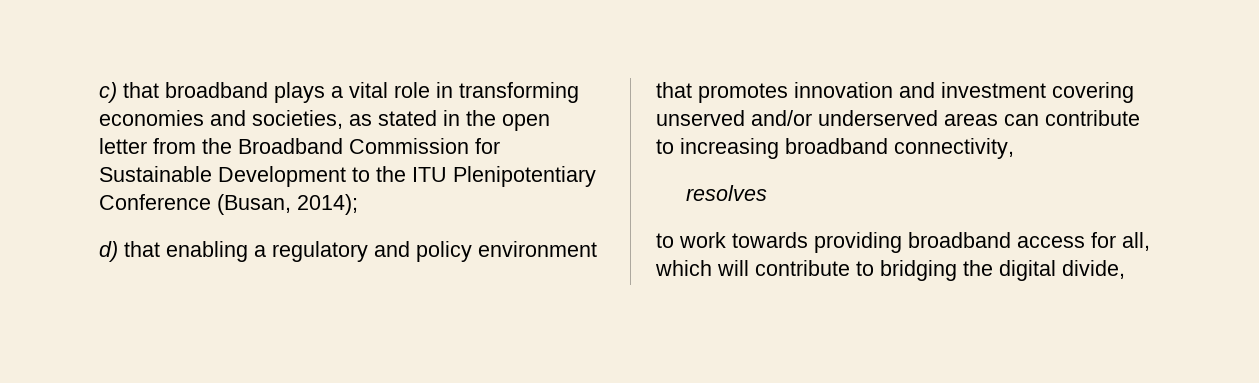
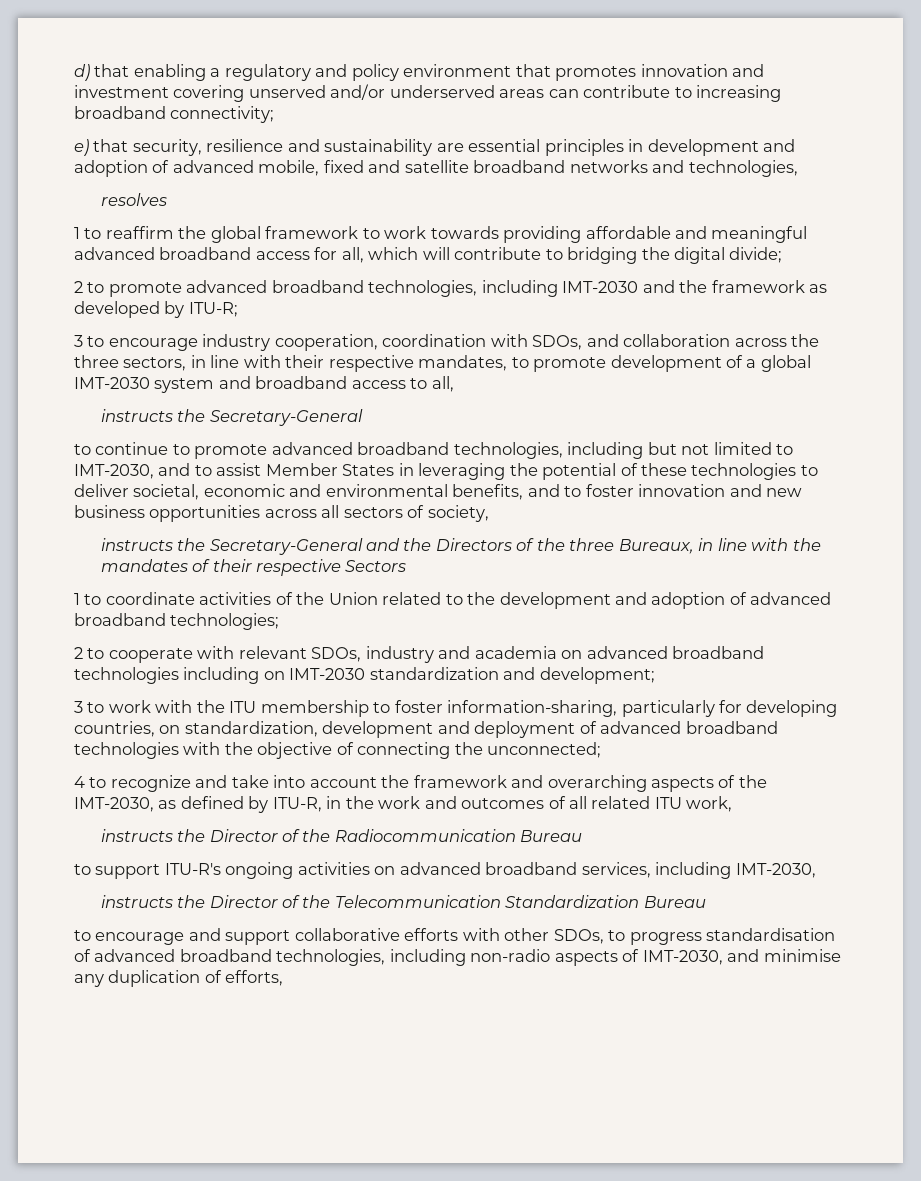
[99,82,579,103] [99,110,550,131] [99,138,500,154] [99,166,596,187] [99,194,358,215] c) that broadband plays a vital role in transforming economies and societies, as stated in the open letter from the Broadband Commission for Sustainable Development to the ITU Plenipotentiary Conference (Busan, 2014); // -> (74, 72) none
[894,138,1014,159] [685,185,767,201] [656,232,902,253] connectivity, // resolves // to work towards providing -> [170,106,275,123] [74,139,796,156] [74,160,798,177] [100,193,167,206] [74,226,808,243] [74,247,155,260] connectivity; // e) that security, resilience and sustainability are essential principles in development and adoption of advanced mobile, fixed and satellite broadband networks and technologies, // resolves // 1 to reaffirm the global framework to work towards providing affordable and meaningful advanced
[1062,260,1125,279] divide, -> [729,247,783,263] [74,280,828,297] [74,301,238,318] [74,334,820,351] [74,355,811,372] [74,376,454,393] [100,409,363,426] [74,442,794,459] [74,463,818,480] [74,484,803,500] [74,505,489,522] [100,538,821,555] [100,559,407,576] [74,592,832,609] [74,613,280,630] [74,646,765,663] [74,667,655,684] [74,700,838,717] [74,721,778,738] [74,742,602,759] [74,775,767,792] [74,796,733,813] [100,829,583,842] [74,862,816,879] [100,895,706,908] [74,928,836,945] [74,949,841,966] [74,970,284,987] divide; // 2 to promote advanced broadband technologies, including IMT-2030 and the framework as developed by ITU-R; // 3 to encourage industry cooperation, coordination with SDOs, and collaboration across the three sectors, in line with their respective mandates, to promote development of a global IMT-2030 system and broadband access to all, // instructs the Secretary-General // to continue to promote advanced broadband technologies, including but not limited to IMT-2030, and to assist Member States in leveraging the potential of these technologies to deliver societal, economic and environmental benefits, and to foster innovation and new business opportunities across all sectors of society, // instructs the Secretary-General and the Directors of the three Bureaux, in line with the mandates of their respective Sectors // 1 to coordinate activities of the Union related to the development and adoption of advanced broadband technologies; // 2 to cooperate with relevant SDOs, industry and academia on advanced broadband technologies including on IMT-2030 standardization and development; // 3 to work with the ITU membership to foster information-sharing, particularly for developing countries, on standardization, development and deployment of advanced broadband technologies with the objective of connecting the unconnected; // 4 to recognize and take into account the framework and overarching aspects of the IMT-2030, as defined by ITU-R, in the work and outcomes of all related ITU work, // instructs the Director of the Radiocommunication Bureau // to support ITU-R's ongoing activities on advanced broadband services, including IMT-2030, // instructs the Director of the Telecommunication Standardization Bureau // to encourage and support collaborative efforts with other SDOs, to progress standardisation of advanced broadband technologies, including non-radio aspects of IMT-2030, and minimise any duplication of efforts,

